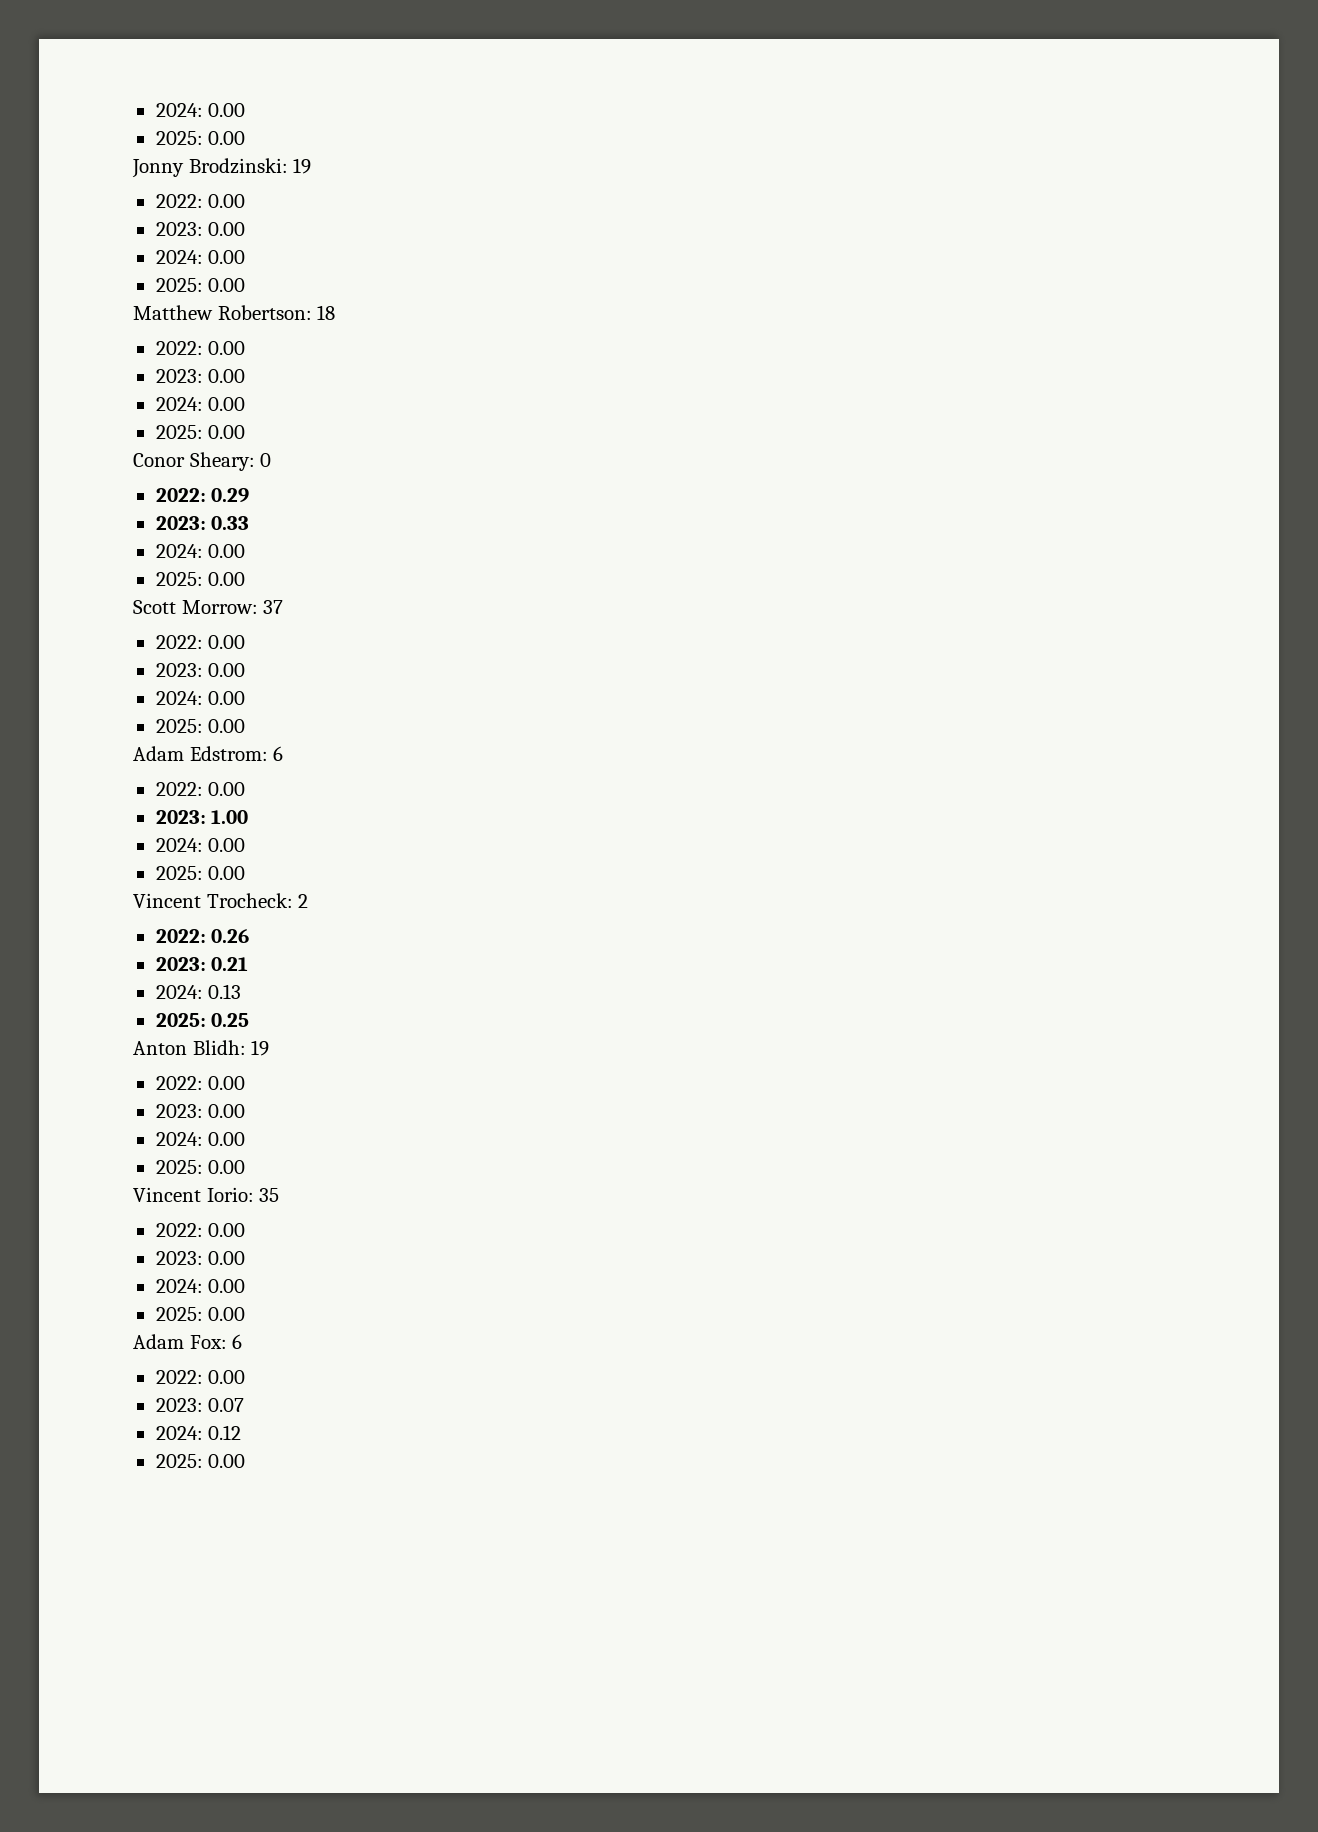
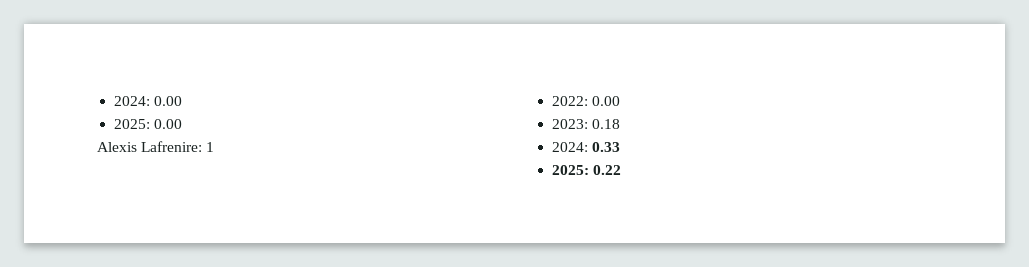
[155,103,246,117] [155,131,246,145] [132,158,312,178] [155,194,246,208] [155,222,246,236] [155,250,246,264] [155,278,246,292] [133,305,336,320] [155,341,246,355] [155,369,246,383] [155,397,246,411] [155,425,246,439] [133,452,272,471] [155,488,250,503] [155,516,250,530] [155,544,246,558] [155,572,246,586] [133,600,284,614] [155,635,246,649] [155,663,246,677] [155,691,246,705] [155,719,246,733] [133,746,284,761] [155,782,246,796] [155,810,249,824] [155,838,246,852] [155,866,246,880] [133,893,309,908] [155,929,250,943] [155,957,249,971] [155,984,242,999] [155,1013,250,1027] [133,1040,270,1056] [155,1076,246,1090] [155,1104,246,1118] [155,1132,246,1146] [155,1160,246,1174] [133,1187,280,1202] [155,1223,246,1237] [155,1251,246,1265] [155,1279,246,1293] [155,1307,246,1321] [133,1334,243,1349] [155,1370,246,1384] [155,1398,245,1412] [155,1425,242,1440] [155,1454,246,1468] 2024: 0.00 // 2025: 0.00 // Jonny Brodzinski: 19 // 2022: 0.00 // 2023: 0.00 // 2024: 0.00 // 2025: 0.00 // Matthew Robertson: 18 // 2022: 0.00 // 2023: 0.00 // 2024: 0.00 // 2025: 0.00 // Conor Sheary: 0 // 2022: 0.29 // 2023: 0.33 // 2024: 0.00 // 2025: 0.00 // Scott Morrow: 37 // 2022: 0.00 // 2023: 0.00 // 2024: 0.00 // 2025: 0.00 // Adam Edstrom: 6 // 2022: 0.00 // 2023: 1.00 // 2024: 0.00 // 2025: 0.00 // Vincent Trocheck: 2 // 2022: 0.26 // 2023: 0.21 // 2024: 0.13 // 2025: 0.25 // Anton Blidh: 19 // 2022: 0.00 // 2023: 0.00 // 2024: 0.00 // 2025: 0.00 // Vincent Iorio: 35 // 2022: 0.00 // 2023: 0.00 // 2024: 0.00 // 2025: 0.00 // Adam Fox: 6 // 2022: 0.00 // 2023: 0.07 // 2024: 0.12 // 2025: 0.00 -> [114,96,183,106] [114,119,183,129] [97,141,215,152] [552,96,621,106] [552,119,621,129] [552,142,621,152] [552,165,622,175] 2024: 0.00 // 2025: 0.00 // Alexis Lafrenire: 1 // 2022: 0.00 // 2023: 0.18 // 2024: 0.33 // 2025: 0.22

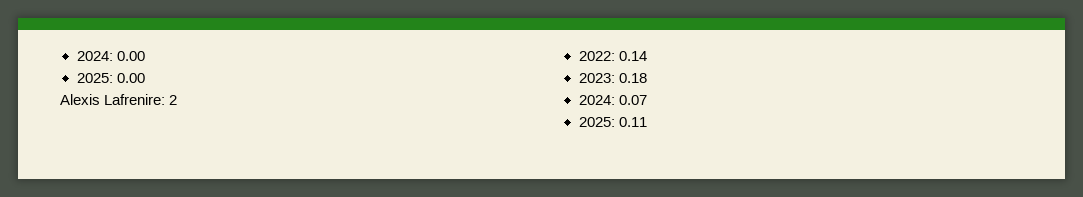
[206,142,215,152] 1 -> [169,95,178,105] 2
[592,96,621,106] 0.00 -> [618,51,647,61] 0.14
[592,142,621,152] [552,165,622,175] 0.33 // 2025: 0.22 -> [618,95,647,105] [578,117,647,127] 0.07 // 2025: 0.11

